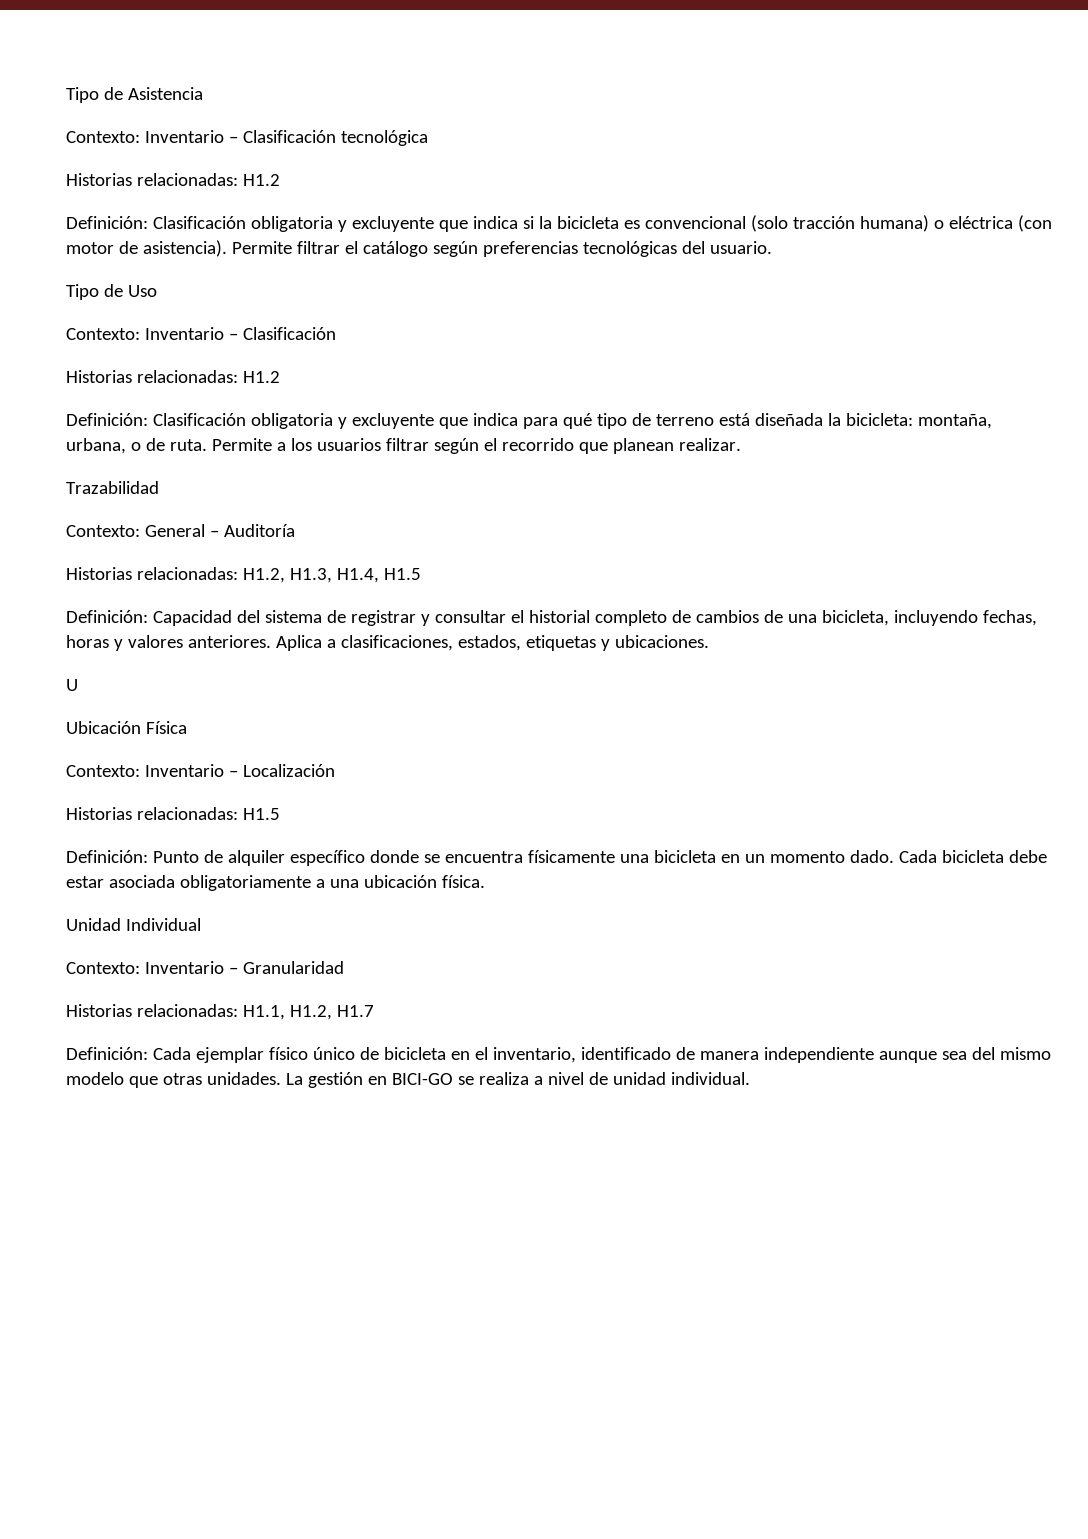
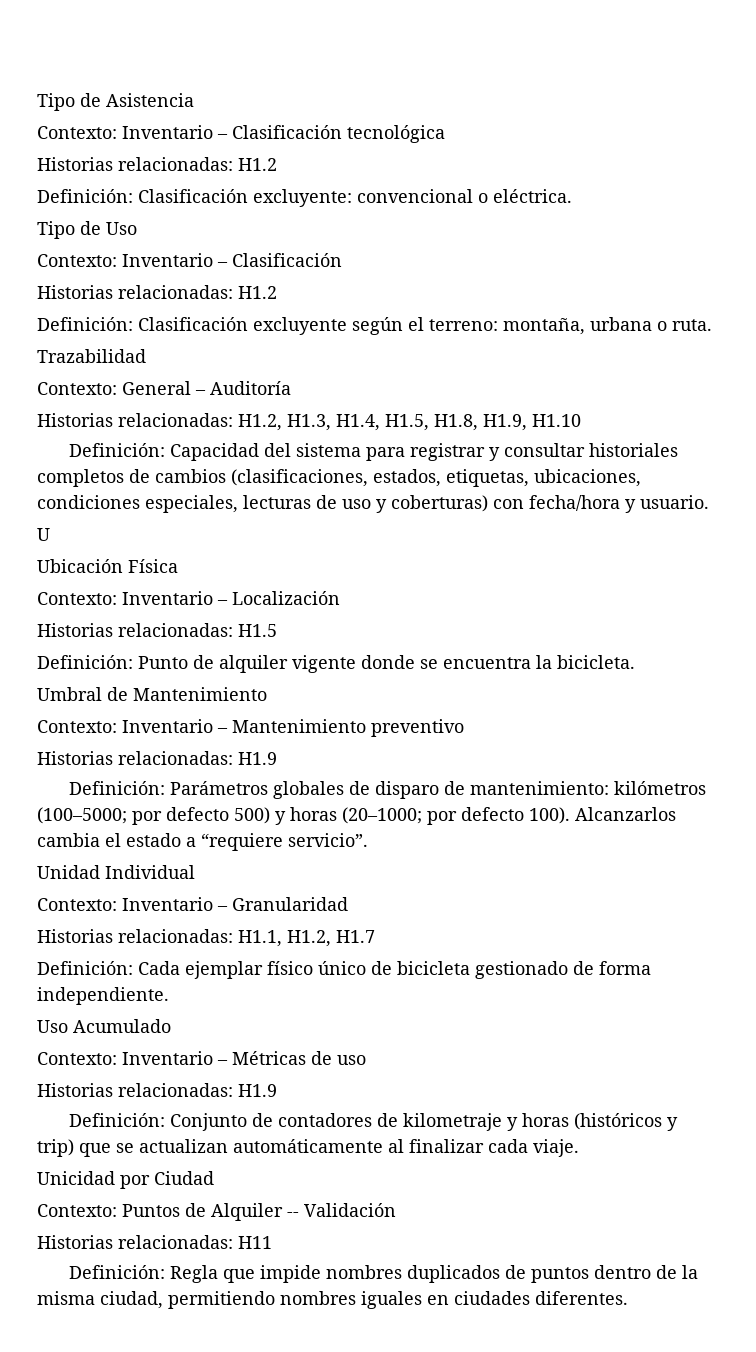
[250,215,1052,232] [66,240,772,257] obligatoria y excluyente que indica si la bicicleta es convencional (solo tracción humana) o eléctrica (con motor de asistencia). Permite filtrar el catálogo según preferencias tecnológicas del usuario. -> [253,189,572,207] excluyente: convencional o eléctrica.
[250,413,992,429] [66,438,741,454] obligatoria y excluyente que indica para qué tipo de terreno está diseñada la bicicleta: montaña, urbana, o de ruta. Permite a los usuarios filtrar según el recorrido que planean realizar. -> [253,317,712,335] excluyente según el terreno: montaña, urbana o ruta.
[383,568,421,580] H1.5 -> [385,414,581,431] H1.5, H1.8, H1.9, H1.10
[326,610,346,623] de -> [366,447,406,461] para
[510,610,1037,626] [66,635,709,651] el historial completo de cambios de una bicicleta, incluyendo fechas, horas y valores anteriores. Aplica a clasificaciones, estados, etiquetas y ubicaciones. -> [589,443,679,457] [37,469,641,487] [37,495,709,513] historiales completos de cambios (clasificaciones, estados, etiquetas, ubicaciones, condiciones especiales, lecturas de uso y coberturas) con fecha/hora y usuario.
[289,850,365,866] específico -> [292,655,356,673] vigente
[527,850,1047,863] [66,875,485,891] físicamente una bicicleta en un momento dado. Cada bicicleta debe estar asociada obligatoriamente a una ubicación física. -> [536,655,635,669] [37,687,267,701] [37,719,464,737] [37,751,277,765] [69,781,707,799] [37,807,676,825] [37,833,368,851] la bicicleta. // Umbral de Mantenimiento // Contexto: Inventario – Mantenimiento preventivo // Historias relacionadas: H1.9 // Definición: Parámetros globales de disparo de mantenimiento: kilómetros (100–5000; por defecto 500) y horas (20–1000; por defecto 100). Alcanzarlos cambia el estado a “requiere servicio”.
[450,1047,1051,1063] [66,1072,750,1088] en el inventario, identificado de manera independiente aunque sea del mismo modelo que otras unidades. La gestión en BICI-GO se realiza a nivel de unidad individual. -> [475,961,651,979] [37,987,169,1005] [37,1019,171,1033] [37,1051,366,1065] [37,1083,277,1097] [69,1113,679,1131] [37,1139,579,1157] [37,1171,214,1189] [37,1203,396,1221] [37,1235,272,1249] [69,1265,699,1283] [37,1291,628,1309] gestionado de forma independiente. // Uso Acumulado // Contexto: Inventario – Métricas de uso // Historias relacionadas: H1.9 // Definición: Conjunto de contadores de kilometraje y horas (históricos y trip) que se actualizan automáticamente al finalizar cada viaje. // Unicidad por Ciudad // Contexto: Puntos de Alquiler -- Validación // Historias relacionadas: H11 // Definición: Regla que impide nombres duplicados de puntos dentro de la misma ciudad, permitiendo nombres iguales en ciudades diferentes.

